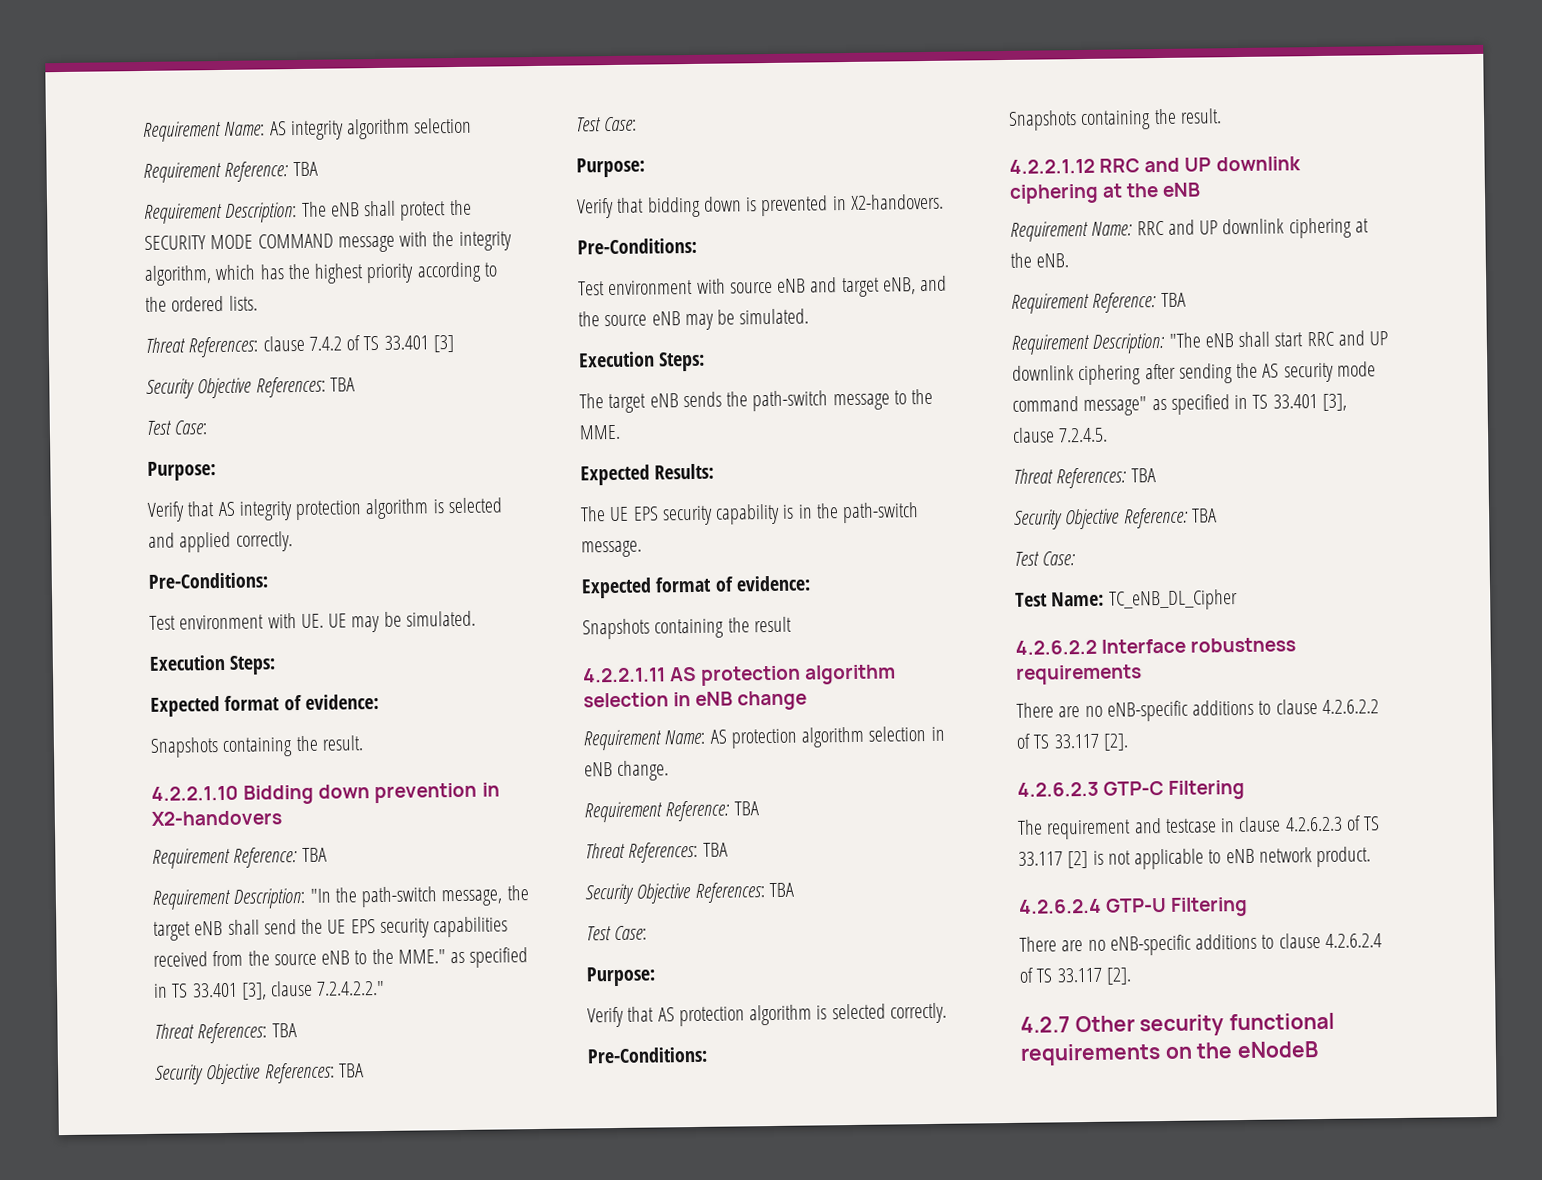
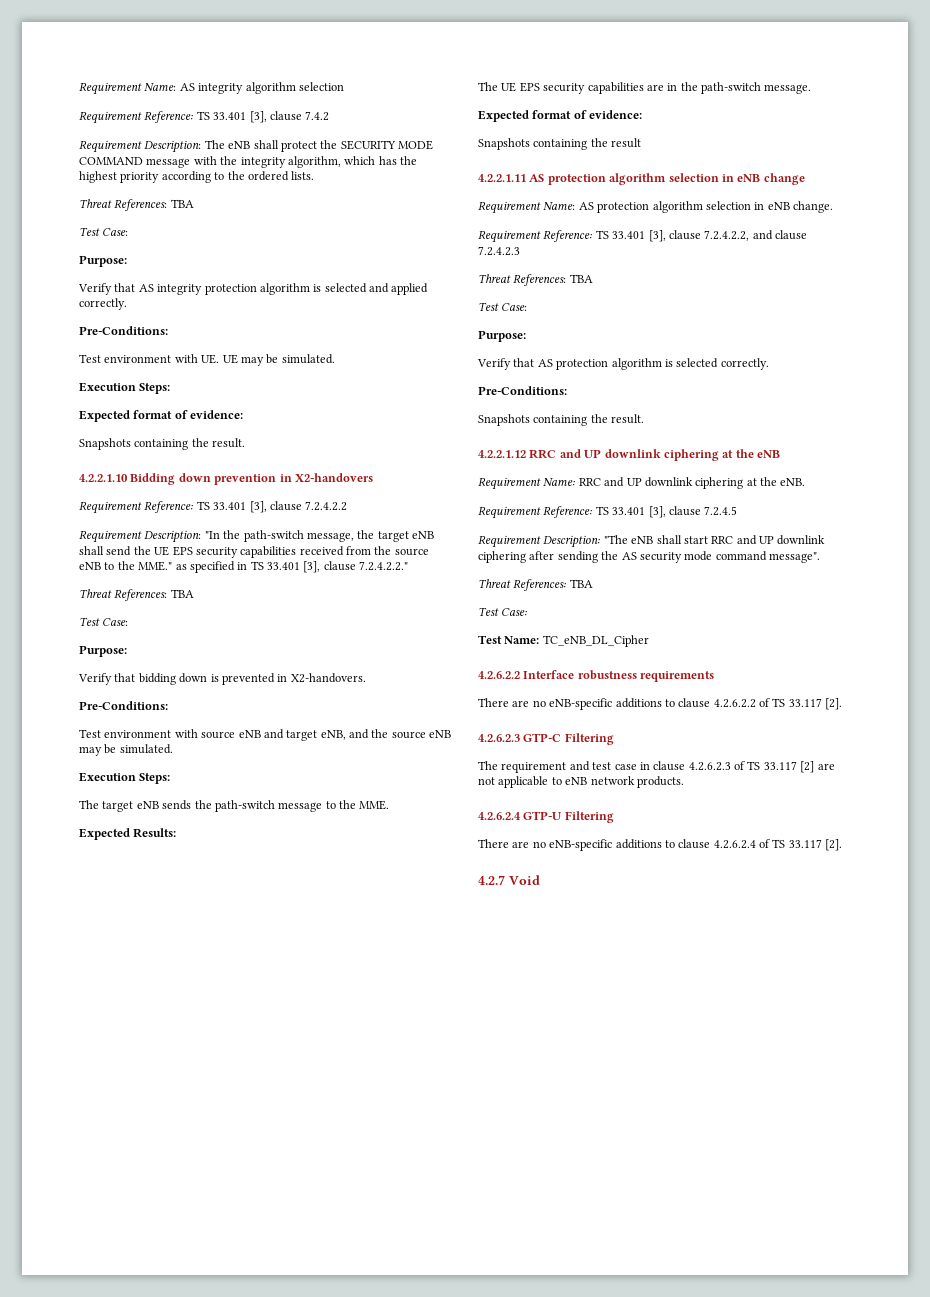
[292,161,318,177] TBA -> [196,111,330,123] TS 33.401 [3], clause 7.4.2
[262,335,454,353] [146,376,326,399] clause 7.4.2 of TS 33.401 [3] // Security Objective References: -> (168, 205) none
[301,847,327,863] TBA -> [196,501,348,513] TS 33.401 [3], clause 7.2.4.2.2
[155,1062,364,1085] // Security Objective References: TBA -> (194, 593) none
[715,503,795,525] capability is -> [587,82,664,94] capabilities are
[733,801,759,816] [585,841,728,863] [585,882,794,905] TBA // Threat References: TBA // Security Objective References: TBA -> [595,230,807,242] [478,246,520,256] [478,274,593,286] TS 33.401 [3], clause 7.2.4.2.2, and clause 7.2.4.2.3 // Threat References: TBA
[1160,292,1186,308] TBA -> [595,506,738,518] TS 33.401 [3], clause 7.2.4.5
[1083,393,1347,417] [1012,427,1109,443] [1013,467,1156,489] [1013,507,1217,530] message" as specified in TS 33.401 [3], clause 7.2.4.5. // Threat References: TBA // Security Objective Reference: TBA -> [769,552,820,563] [478,579,593,591] message". // Threat References: TBA
[1164,818,1217,833] testcase -> [592,762,637,770] test case
[1092,850,1104,865] is -> [817,763,835,770] are
[1316,846,1372,868] product. -> [636,776,684,788] products.
[1074,1012,1336,1037] [1020,1041,1319,1066] Other security functional requirements on the eNodeB -> [509,875,540,885] Void

